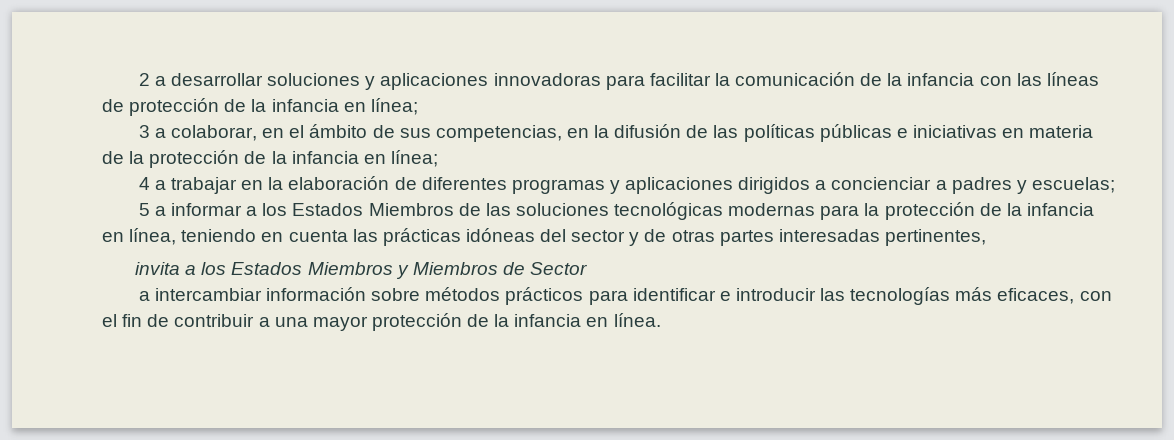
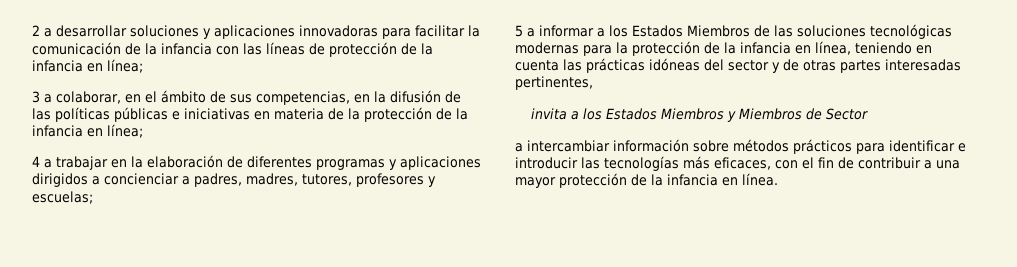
[951,177,1012,194] padres -> [194,173,424,187] padres, madres, tutores, profesores

